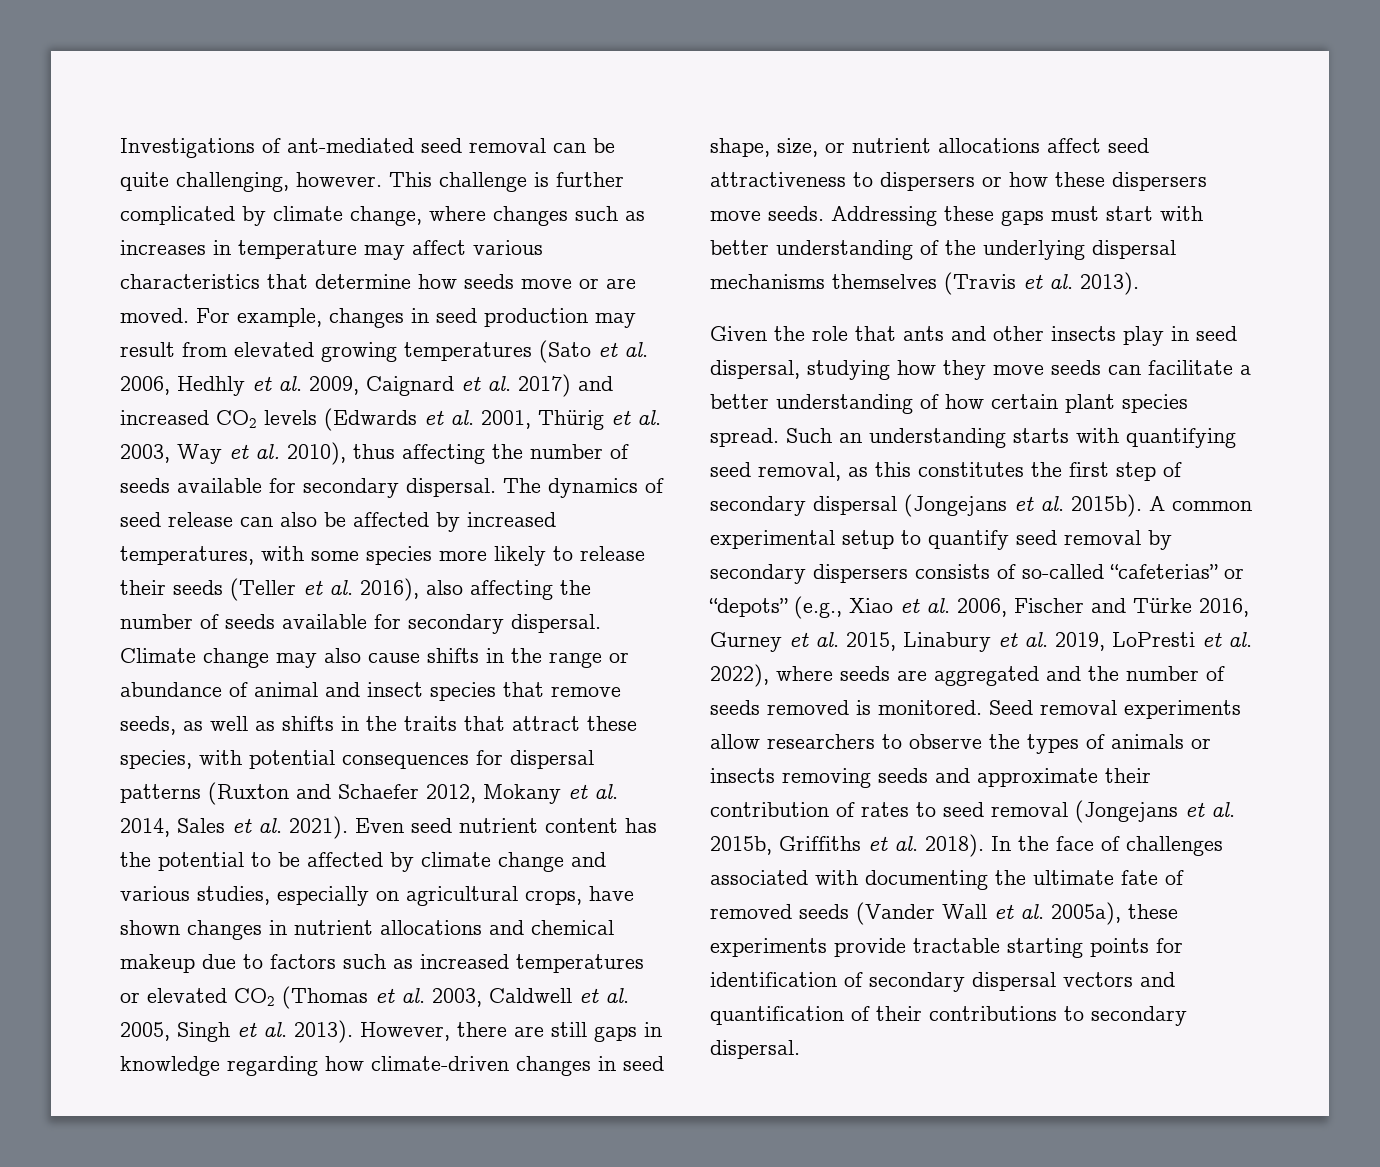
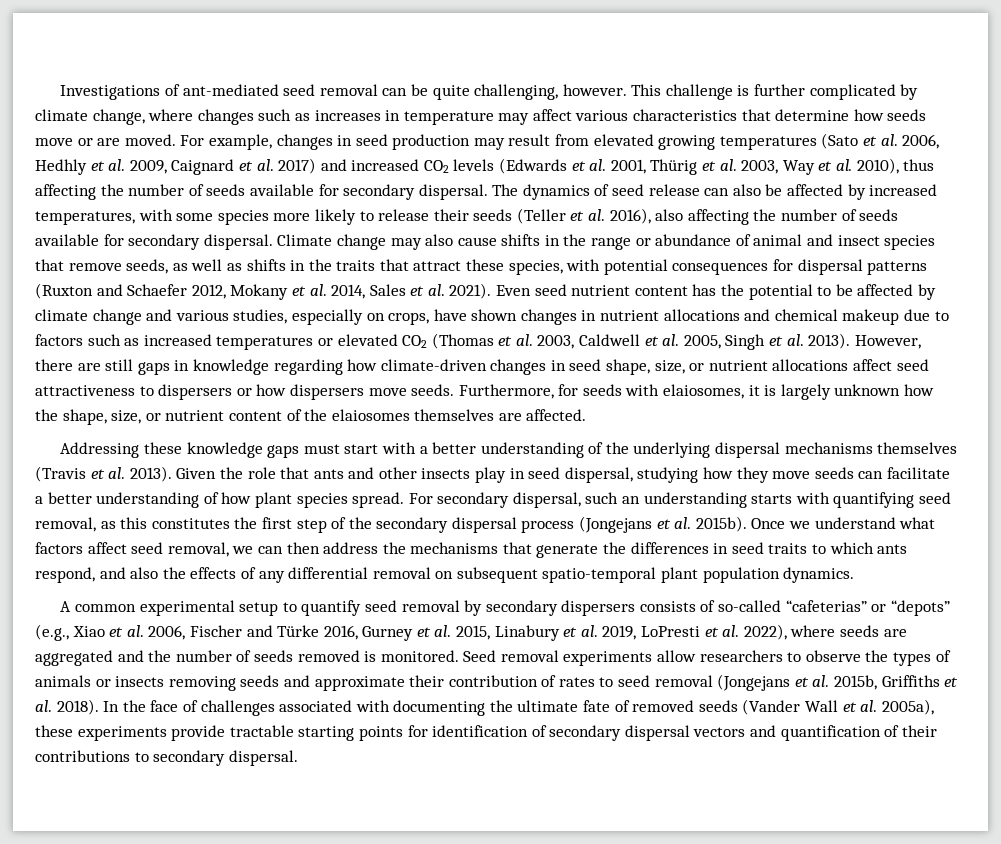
[406,886,518,906] agricultural -> (385, 317) none
[1055,172,1105,187] these -> (287, 390) none
(824, 213) none -> [458,384,935,400] [35,409,587,425] Furthermore, for seeds with elaiosomes, it is largely unknown how the shape, size, or nutrient content of the elaiosomes themselves are affected. //
(994, 213) none -> [186,442,263,458] knowledge
(1203, 213) none -> [419,446,428,454] a
(1139, 283) // -> (172, 474) none
[991,394,1058,409] certain -> (252, 498) none
[786,428,832,443] Such -> [408,492,619,508] For secondary dispersal, such
[710,496,897,516] secondary dispersal -> [348,517,575,533] the secondary dispersal process
(1142, 505) none -> [751,517,936,529] [35,542,908,558] [35,567,855,583] Once we understand what factors affect seed removal, we can then address the mechanisms that generate the differences in seed traits to which ants respond, and also the effects of any differential removal on subsequent spatio-temporal plant population dynamics. //

